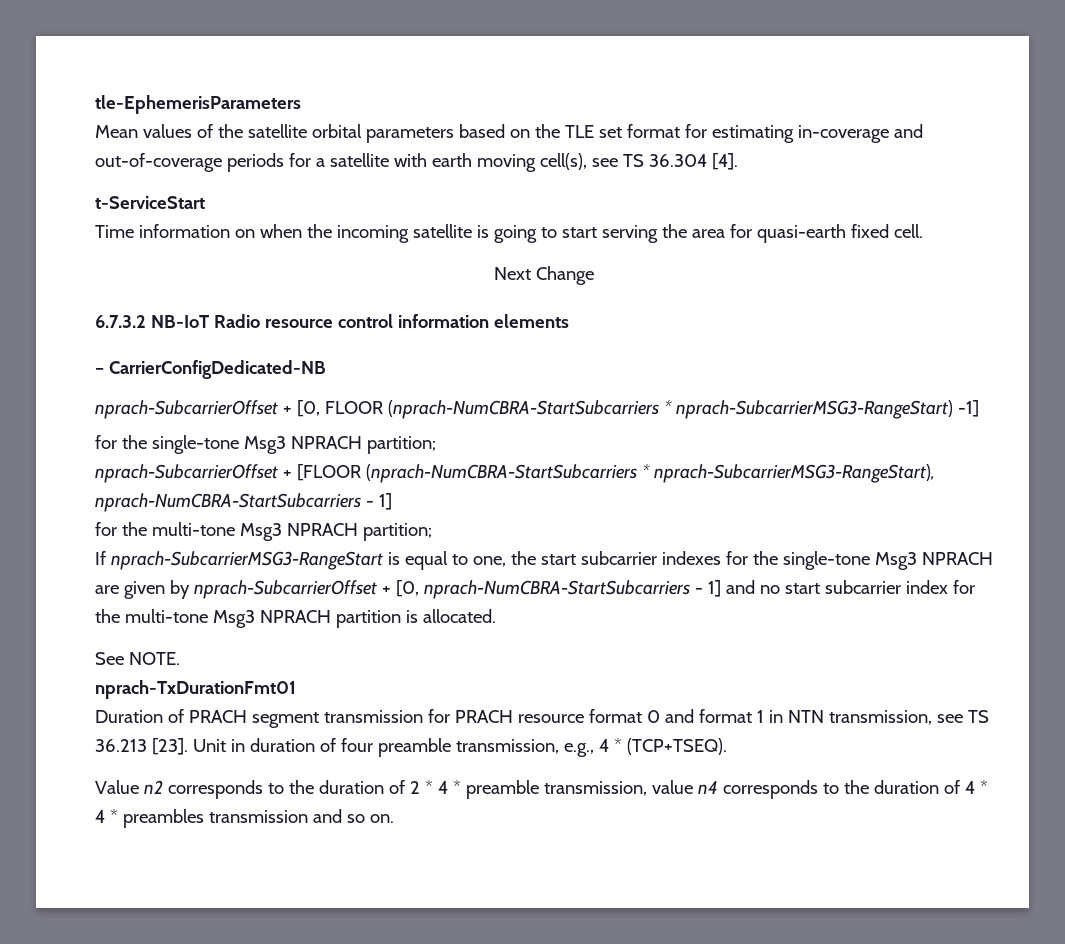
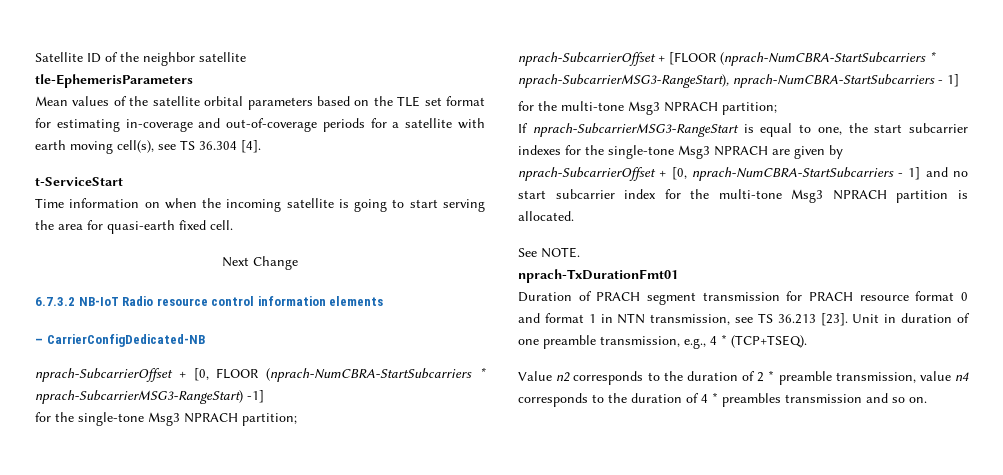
(95, 104) none -> [35,52,246,66] Satellite ID of the neighbor satellite //
[340,738,373,752] four -> [518,339,539,345] one
[437,780,461,794] 4 * -> (775, 375) none
[95,809,118,823] 4 * -> (718, 397) none

